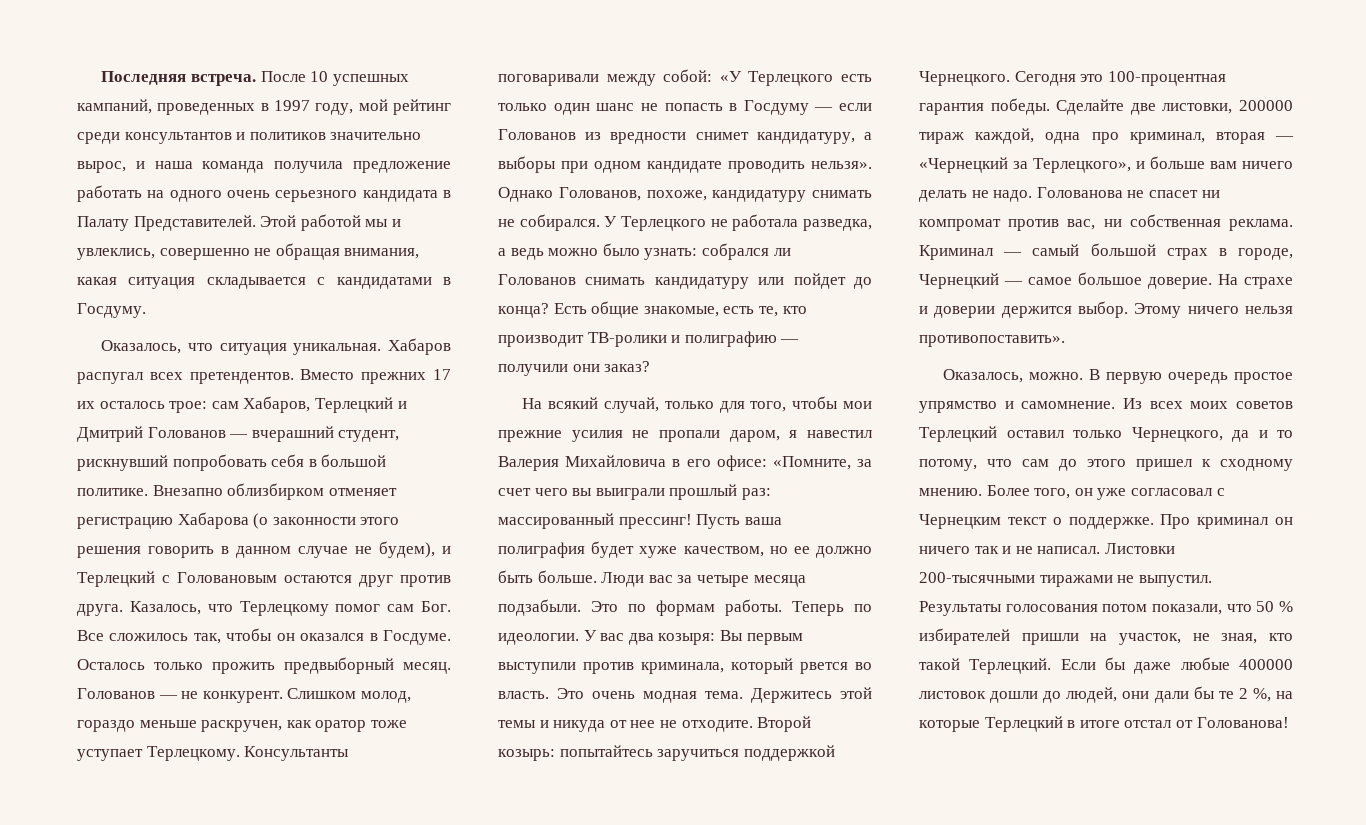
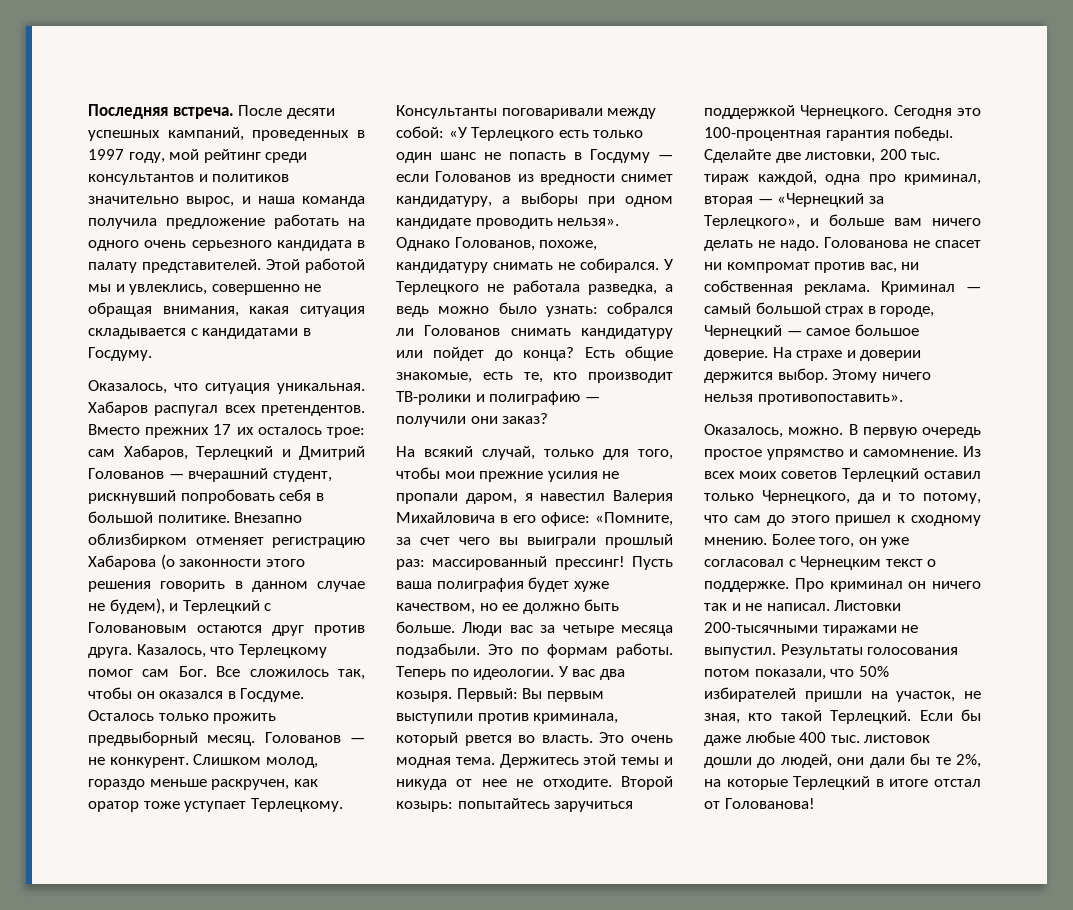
[310,71,329,82] 10 -> [286,108,335,119] десяти
[77,215,256,231] Палату Представителей. -> [88,259,261,273] палату представителей.
[658,633,716,645] козыря: -> [396,688,518,702] козыря. Первый:
[1239,100,1293,111] 200000 -> [879,149,941,160] 200 тыс.
[1256,601,1293,612] 50 % -> [858,666,889,677] 50%
[1239,659,1293,670] 400000 -> [799,732,860,743] 400 тыс.
[1238,688,1271,702] 2 %, -> [956,754,981,768] 2%,

